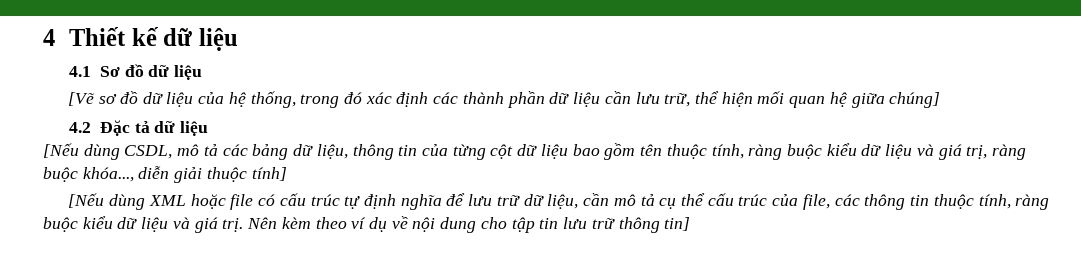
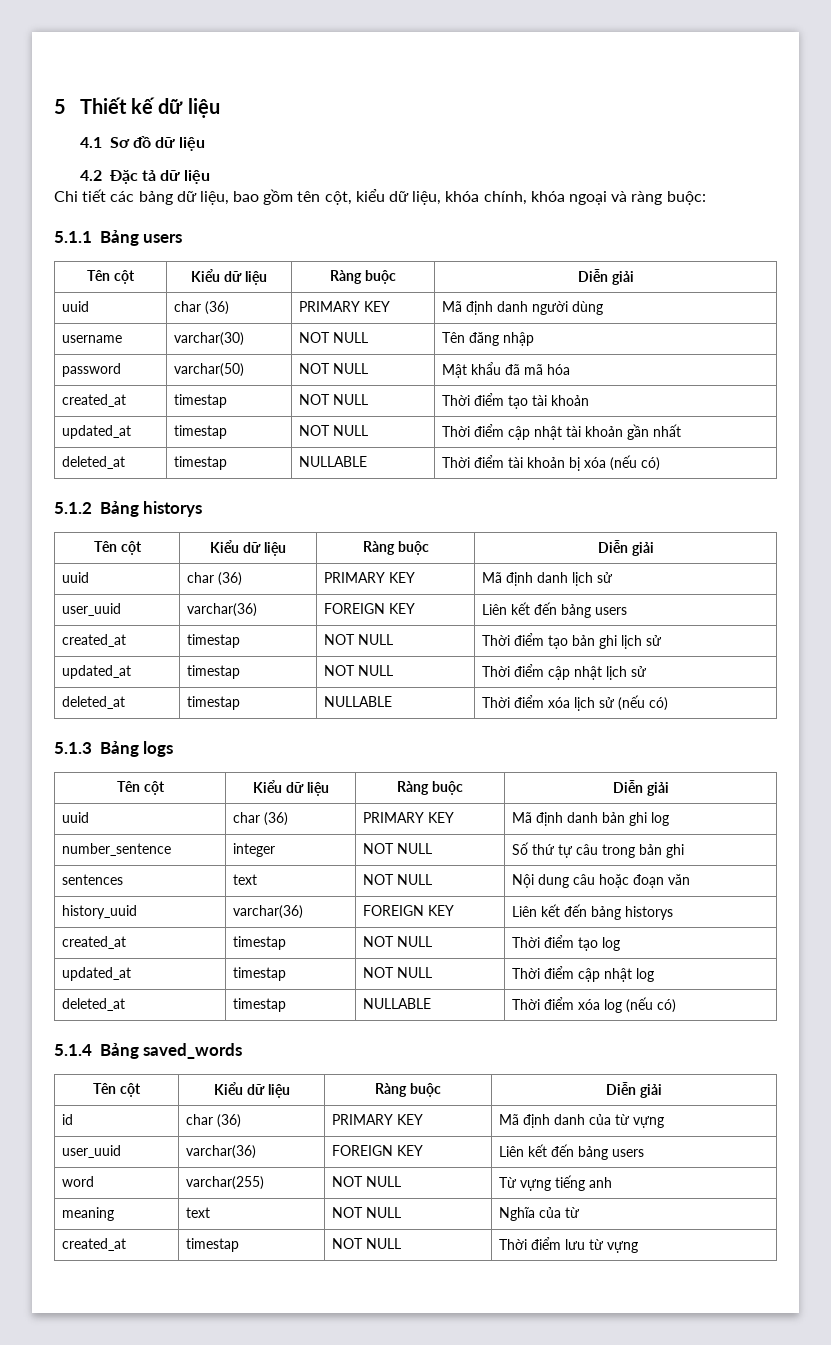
[43,29,55,46] 4 -> [54,99,66,114] 5
[68,91,941,108] // [Vẽ sơ đồ dữ liệu của hệ thống, trong đó xác định các thành phần dữ liệu cần lưu trữ, thể hiện mối quan hệ giữa chúng] -> (206, 144) none
[43,143,1027,160] [43,166,287,183] [68,193,1050,210] [43,216,691,233] [Nếu dùng CSDL, mô tả các bảng dữ liệu, thông tin của từng cột dữ liệu bao gồm tên thuộc tính, ràng buộc kiểu dữ liệu và giá trị, ràng buộc khóa..., diễn giải thuộc tính] // [Nếu dùng XML hoặc file có cấu trúc tự định nghĩa để lưu trữ dữ liệu, cần mô tả cụ thể cấu trúc của file, các thông tin thuộc tính, ràng buộc kiểu dữ liệu và giá trị. Nên kèm theo ví dụ về nội dung cho tập tin lưu trữ thông tin] -> [54,189,706,205] [54,230,183,246] [87,270,135,284] [191,269,267,285] [330,270,396,284] [577,269,634,285] [62,301,90,312] [174,301,230,315] [299,301,391,312] [442,301,604,315] [62,335,123,343] [174,332,245,346] [299,332,369,343] [442,332,535,346] [62,363,122,377] [174,363,245,377] [299,363,369,374] [442,362,571,378] [62,394,127,407] [174,394,228,408] [299,394,369,405] [442,393,590,409] [62,425,132,439] [174,425,228,439] [299,425,369,436] [442,424,682,440] [62,456,126,469] [174,456,228,470] [299,456,368,467] [442,455,661,471] [54,501,203,517] [93,541,142,555] [210,540,286,556] [362,541,429,555] [597,540,654,556] [62,572,90,583] [187,572,243,586] [324,572,416,583] [482,572,614,586] [62,603,122,616] [187,603,258,617] [324,603,416,614] [482,602,628,618] [62,634,127,647] [187,634,241,648] [324,634,394,645] [482,633,663,649] [62,665,132,679] [187,665,241,679] [324,665,394,676] [482,664,648,680] [62,696,126,709] [187,696,241,710] [324,696,393,707] [482,695,669,711] [54,741,174,757] [116,781,165,795] [252,780,329,796] [396,781,463,795] [612,780,669,796] [62,812,90,823] [233,812,289,826] [363,812,455,823] [512,812,670,826] [62,843,172,856] [233,843,276,857] [363,843,433,854] [512,842,685,858] [62,874,124,885] [233,874,258,885] [363,874,433,885] [512,874,691,888] [62,905,138,919] [233,905,304,919] [363,905,455,916] [512,904,674,920] [62,936,127,949] [233,936,287,950] [363,936,433,947] [512,935,621,951] [62,967,132,981] [233,967,287,981] [363,967,433,978] [512,966,655,982] [62,998,126,1011] [233,998,287,1012] [363,998,432,1009] [512,997,677,1013] [54,1043,243,1059] [93,1083,141,1097] [213,1082,290,1098] [374,1083,441,1097] [606,1082,662,1098] [62,1114,74,1125] [186,1114,242,1128] [332,1114,424,1125] [499,1114,665,1128] [62,1145,122,1158] [186,1145,257,1159] [332,1145,424,1156] [499,1144,645,1160] [62,1176,95,1187] [186,1176,265,1190] [332,1176,402,1187] [499,1175,613,1191] [62,1207,115,1221] [186,1207,211,1218] [332,1207,402,1218] [499,1207,581,1221] [62,1238,127,1251] [186,1238,240,1252] [332,1238,402,1249] [499,1237,639,1253] Chi tiết các bảng dữ liệu, bao gồm tên cột, kiểu dữ liệu, khóa chính, khóa ngoại và ràng buộc: // 5.1.1 Bảng users // Tên cột | Kiểu dữ liệu | Ràng buộc | Diễn giải // uuid | char (36) | PRIMARY KEY | Mã định danh người dùng // username | varchar(30) | NOT NULL | Tên đăng nhập // password | varchar(50) | NOT NULL | Mật khẩu đã mã hóa // created_at | timestap | NOT NULL | Thời điểm tạo tài khoản // updated_at | timestap | NOT NULL | Thời điểm cập nhật tài khoản gần nhất // deleted_at | timestap | NULLABLE | Thời điểm tài khoản bị xóa (nếu có) // 5.1.2 Bảng historys // Tên cột | Kiểu dữ liệu | Ràng buộc | Diễn giải // uuid | char (36) | PRIMARY KEY | Mã định danh lịch sử // user_uuid | varchar(36) | FOREIGN KEY | Liên kết đến bảng users // created_at | timestap | NOT NULL | Thời điểm tạo bản ghi lịch sử // updated_at | timestap | NOT NULL | Thời điểm cập nhật lịch sử // deleted_at | timestap | NULLABLE | Thời điểm xóa lịch sử (nếu có) // 5.1.3 Bảng logs // Tên cột | Kiểu dữ liệu | Ràng buộc | Diễn giải // uuid | char (36) | PRIMARY KEY | Mã định danh bản ghi log // number_sentence | integer | NOT NULL | Số thứ tự câu trong bản ghi // sentences | text | NOT NULL | Nội dung câu hoặc đoạn văn // history_uuid | varchar(36) | FOREIGN KEY | Liên kết đến bảng historys // created_at | timestap | NOT NULL | Thời điểm tạo log // updated_at | timestap | NOT NULL | Thời điểm cập nhật log // deleted_at | timestap | NULLABLE | Thời điểm xóa log (nếu có) // 5.1.4 Bảng saved_words // Tên cột | Kiểu dữ liệu | Ràng buộc | Diễn giải // id | char (36) | PRIMARY KEY | Mã định danh của từ vựng // user_uuid | varchar(36) | FOREIGN KEY | Liên kết đến bảng users // word | varchar(255) | NOT NULL | Từ vựng tiếng anh // meaning | text | NOT NULL | Nghĩa của từ // created_at | timestap | NOT NULL | Thời điểm lưu từ vựng

